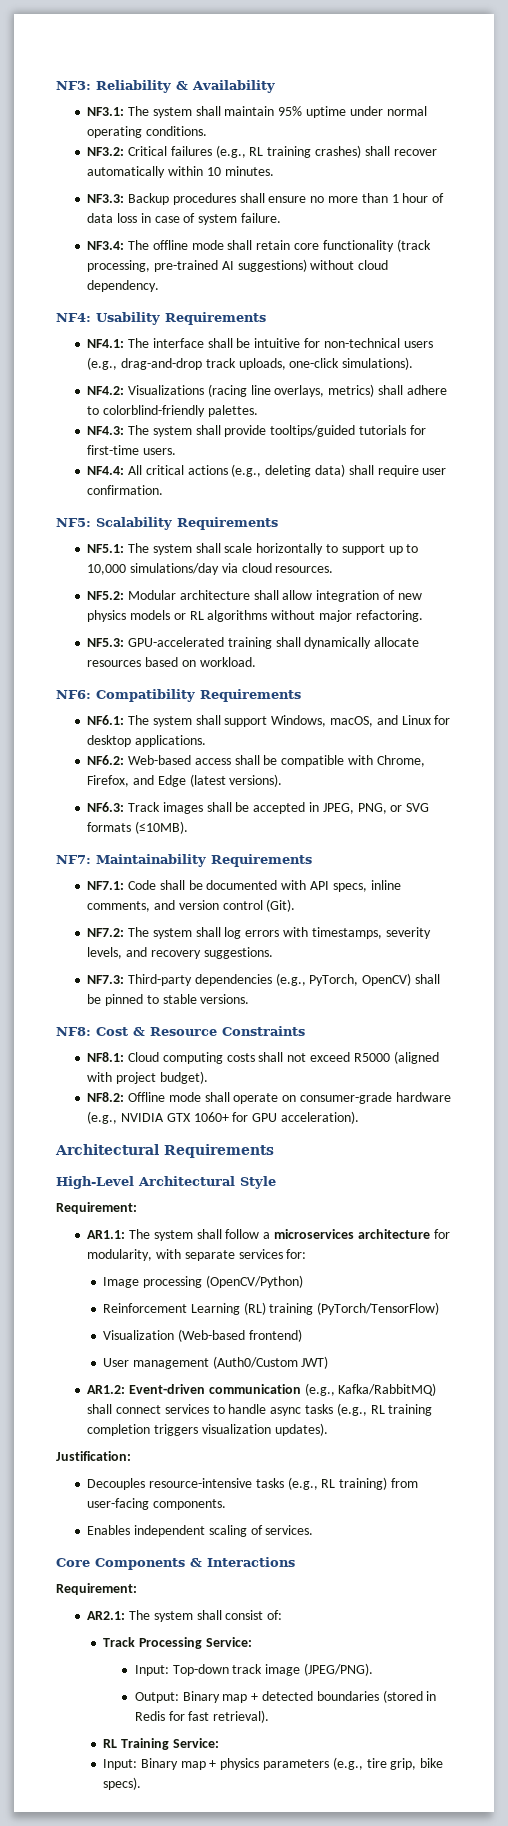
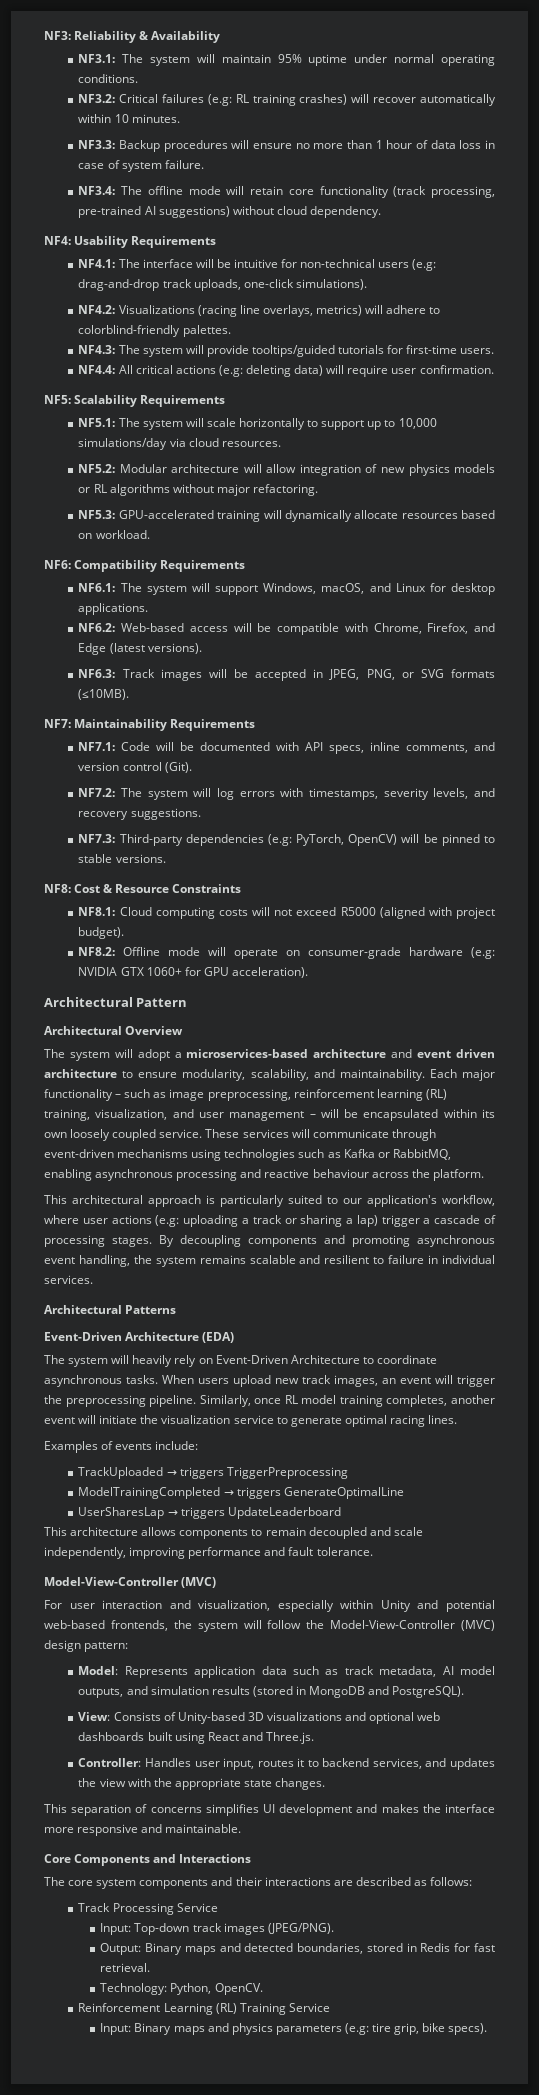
[195,106,221,116] shall -> [196,54,215,63] will
[215,145,246,158] (e.g., -> [207,94,232,106] (e.g:
[364,146,390,156] shall -> [351,94,370,103] will
[239,193,265,203] shall -> [231,140,250,149] will
[227,240,253,250] shall -> [226,186,245,195] will
[207,338,233,348] shall -> [195,259,214,268] will
[87,357,118,370] (e.g., -> [412,259,437,271] (e.g:
[377,385,403,395] shall -> [365,305,384,314] will
[195,425,221,435] shall -> [185,345,204,354] will
[231,464,262,477] (e.g., -> [218,365,243,377] (e.g:
[348,465,374,475] shall -> [326,365,345,374] will
[195,543,221,553] shall -> [185,418,204,427] will
[253,590,279,600] shall -> [243,464,262,473] will
[275,637,301,647] shall -> [263,510,282,519] will
[195,715,221,725] shall -> [191,583,210,592] will
[234,755,260,765] shall -> [233,623,252,632] will
[206,802,232,812] shall -> [208,669,227,678] will
[159,880,185,890] shall -> [156,742,175,751] will
[195,927,221,937] shall -> [193,788,212,797] will
[275,973,306,986] (e.g., -> [267,834,292,846] (e.g:
[414,974,440,984] shall -> [401,834,420,843] will
[258,1052,284,1062] shall -> [252,907,271,916] will
[204,1092,230,1102] shall -> [208,947,227,956] will
[87,1111,118,1124] (e.g., -> [471,947,495,959] (e.g:
[164,1144,274,1158] [56,1176,276,1189] [56,1202,137,1214] [87,1229,450,1241] [87,1249,307,1261] [103,1275,303,1288] [103,1302,440,1315] [103,1329,302,1342] [103,1356,329,1369] [87,1383,437,1396] [87,1403,433,1416] [87,1423,328,1436] [56,1451,131,1461] [87,1477,418,1490] [87,1498,227,1510] [87,1525,314,1537] [56,1557,295,1570] [56,1583,137,1595] [87,1610,283,1622] [103,1637,252,1649] [134,1663,373,1676] [134,1690,437,1703] [134,1710,270,1723] [103,1738,219,1750] Requirements // High-Level Architectural Style // Requirement: // AR1.1: The system shall follow a microservices architecture for modularity, with separate services for: // Image processing (OpenCV/Python) // Reinforcement Learning (RL) training (PyTorch/TensorFlow) // Visualization (Web-based frontend) // User management (Auth0/Custom JWT) // AR1.2: Event-driven communication (e.g., Kafka/RabbitMQ) shall connect services to handle async tasks (e.g., RL training completion triggers visualization updates). // Justification: // Decouples resource-intensive tasks (e.g., RL training) from user-facing components. // Enables independent scaling of services. // Core Components & Interactions // Requirement: // AR2.1: The system shall consist of: // Track Processing Service: // Input: Top-down track image (JPEG/PNG). // Output: Binary map + detected boundaries (stored in Redis for fast retrieval). // RL Training Service: -> [136,998,188,1007] [44,1026,184,1035] [44,1049,495,1061] [44,1069,495,1081] [44,1089,447,1101] [44,1109,496,1121] [44,1129,436,1141] [44,1149,451,1161] [44,1169,484,1181] [44,1195,495,1207] [44,1215,496,1227] [44,1235,495,1247] [44,1255,496,1267] [44,1275,93,1284] [44,1305,177,1314] [44,1332,235,1343] [44,1355,437,1367] [44,1375,495,1387] [44,1395,495,1407] [44,1415,458,1427] [44,1441,199,1453] [78,1467,348,1479] [78,1487,404,1499] [78,1507,341,1519] [44,1527,423,1539] [44,1547,373,1559] [44,1577,217,1588] [44,1600,495,1612] [44,1620,495,1632] [44,1640,129,1652] [78,1666,495,1678] [78,1686,465,1698] [78,1712,441,1724] [78,1732,314,1744] [78,1758,495,1770] [78,1778,326,1790] [44,1804,495,1816] [44,1824,242,1836] [44,1854,252,1866] [44,1877,473,1889] [78,1903,218,1915] [100,1923,334,1935] [100,1943,495,1955] [100,1963,151,1972] [100,1983,263,1995] [78,2003,330,2015] Pattern // Architectural Overview // The system will adopt a microservices-based architecture and event driven architecture to ensure modularity, scalability, and maintainability. Each major functionality – such as image preprocessing, reinforcement learning (RL) training, visualization, and user management – will be encapsulated within its own loosely coupled service. These services will communicate through event-driven mechanisms using technologies such as Kafka or RabbitMQ, enabling asynchronous processing and reactive behaviour across the platform. // This architectural approach is particularly suited to our application's workflow, where user actions (e.g: uploading a track or sharing a lap) trigger a cascade of processing stages. By decoupling components and promoting asynchronous event handling, the system remains scalable and resilient to failure in individual services. // Architectural Patterns // Event-Driven Architecture (EDA) // The system will heavily rely on Event-Driven Architecture to coordinate asynchronous tasks. When users upload new track images, an event will trigger the preprocessing pipeline. Similarly, once RL model training completes, another event will initiate the visualization service to generate optimal racing lines. // Examples of events include: // TrackUploaded → triggers TriggerPreprocessing // ModelTrainingCompleted → triggers GenerateOptimalLine // UserSharesLap → triggers UpdateLeaderboard // This architecture allows components to remain decoupled and scale independently, improving performance and fault tolerance. // Model-View-Controller (MVC) // For user interaction and visualization, especially within Unity and potential web-based frontends, the system will follow the Model-View-Controller (MVC) design pattern: // Model: Represents application data such as track metadata, AI model outputs, and simulation results (stored in MongoDB and PostgreSQL). // View: Consists of Unity-based 3D visualizations and optional web dashboards built using React and Three.js. // Controller: Handles user input, routes it to backend services, and updates the view with the appropriate state changes. // This separation of concerns simplifies UI development and makes the interface more responsive and maintainable. // Core Components and Interactions // The core system components and their interactions are described as follows: // Track Processing Service // Input: Top-down track images (JPEG/PNG). // Output: Binary maps and detected boundaries, stored in Redis for fast retrieval. // Technology: Python, OpenCV. // Reinforcement Learning (RL) Training Service
[180,1760,217,1770] map + -> [173,2023,229,2035] maps and
[332,1757,363,1770] (e.g., -> [344,2023,369,2035] (e.g:

